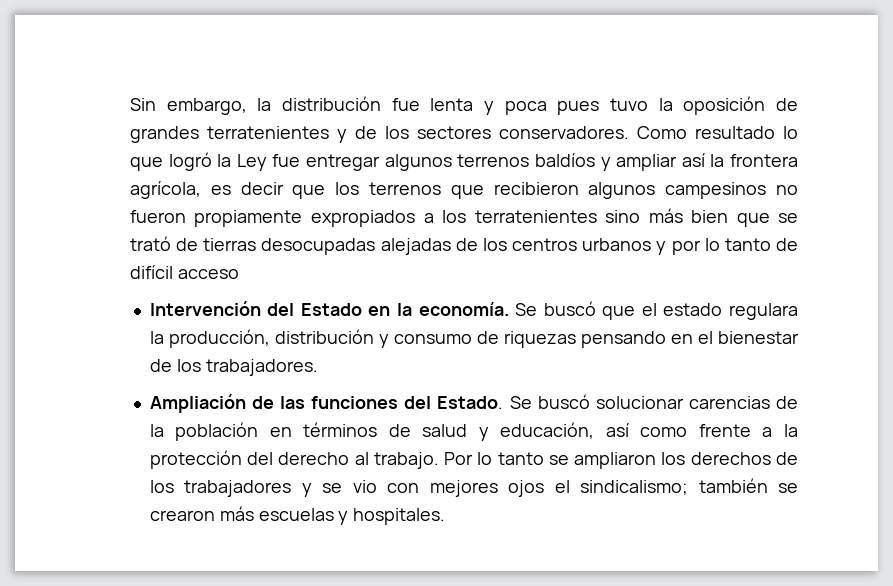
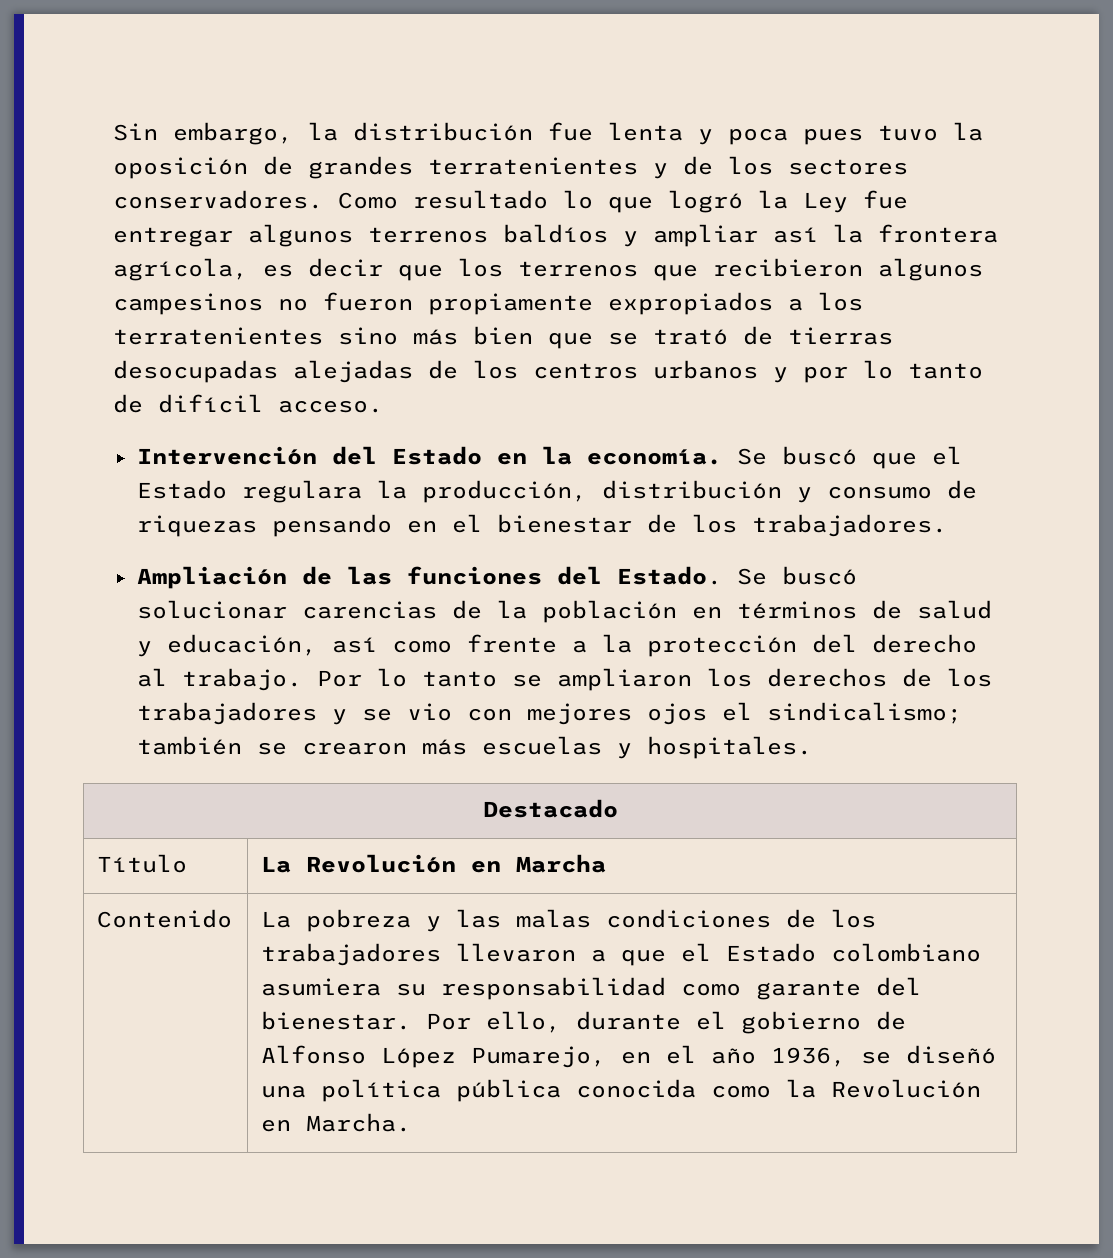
[177,269,239,279] acceso -> [277,400,383,413] acceso.
[663,303,723,316] estado -> [136,480,227,499] Estado
(446, 516) none -> [482,799,618,818] [97,854,188,873] [261,854,607,873] [97,909,233,928] [261,909,877,932] [261,943,982,966] [261,977,922,1000] [261,1011,907,1034] [261,1045,997,1068] [261,1079,982,1102] [261,1113,412,1132] // Destacado // Título | La Revolución en Marcha // Contenido | La pobreza y las malas condiciones de los trabajadores llevaron a que el Estado colombiano asumiera su responsabilidad como garante del bienestar. Por ello, durante el gobierno de Alfonso López Pumarejo, en el año 1936, se diseñó una política pública conocida como la Revolución en Marcha.

